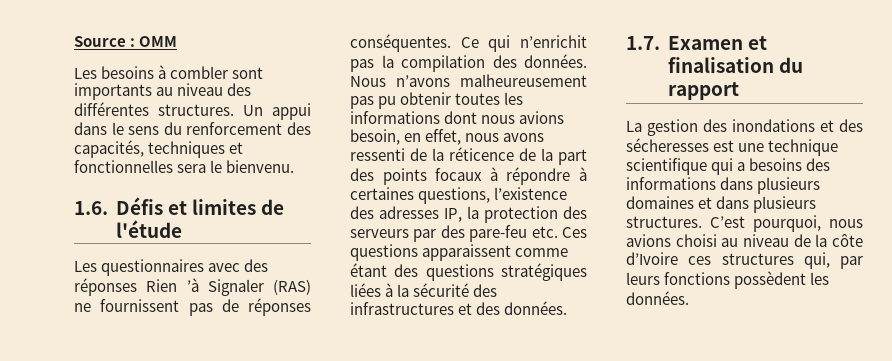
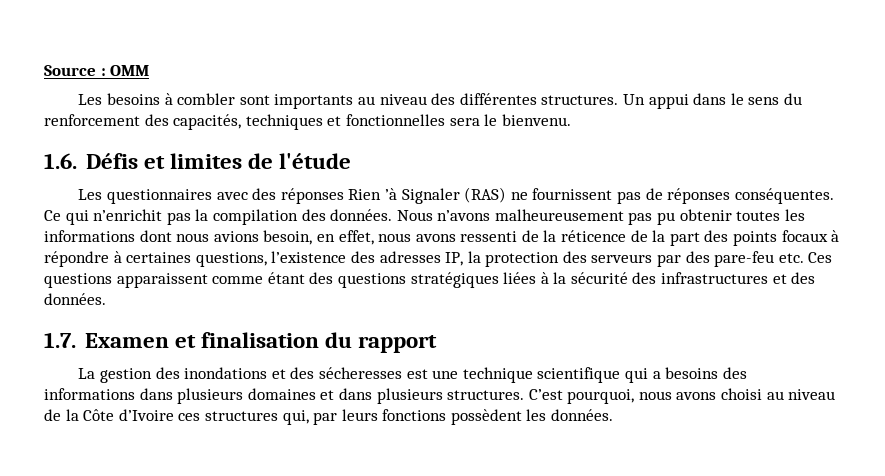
[626,234,671,247] avions -> [676,392,717,400] avons
[832,234,863,247] côte -> [83,409,115,421] Côte

